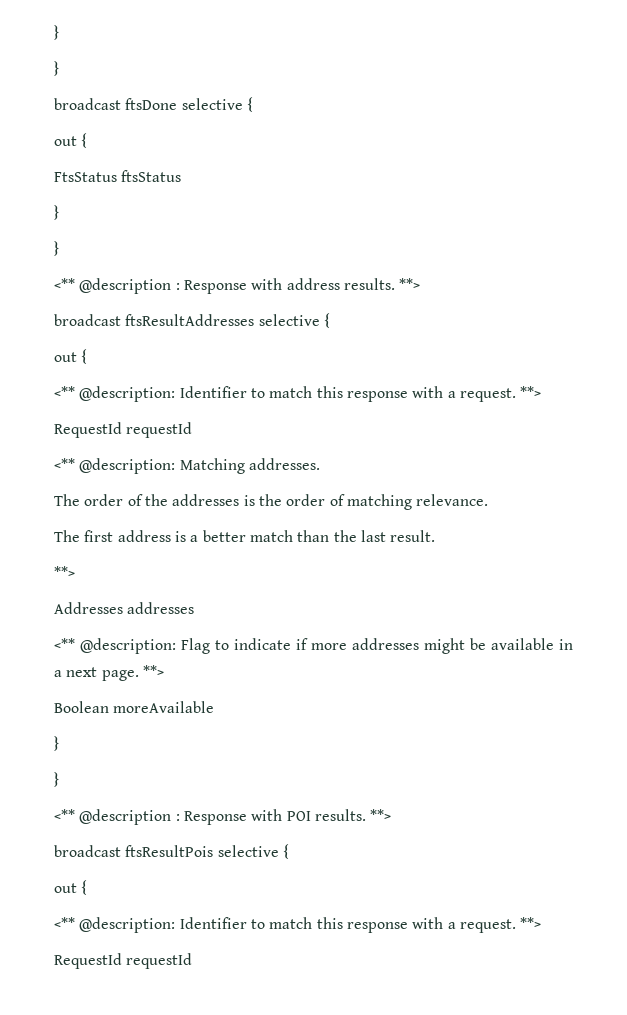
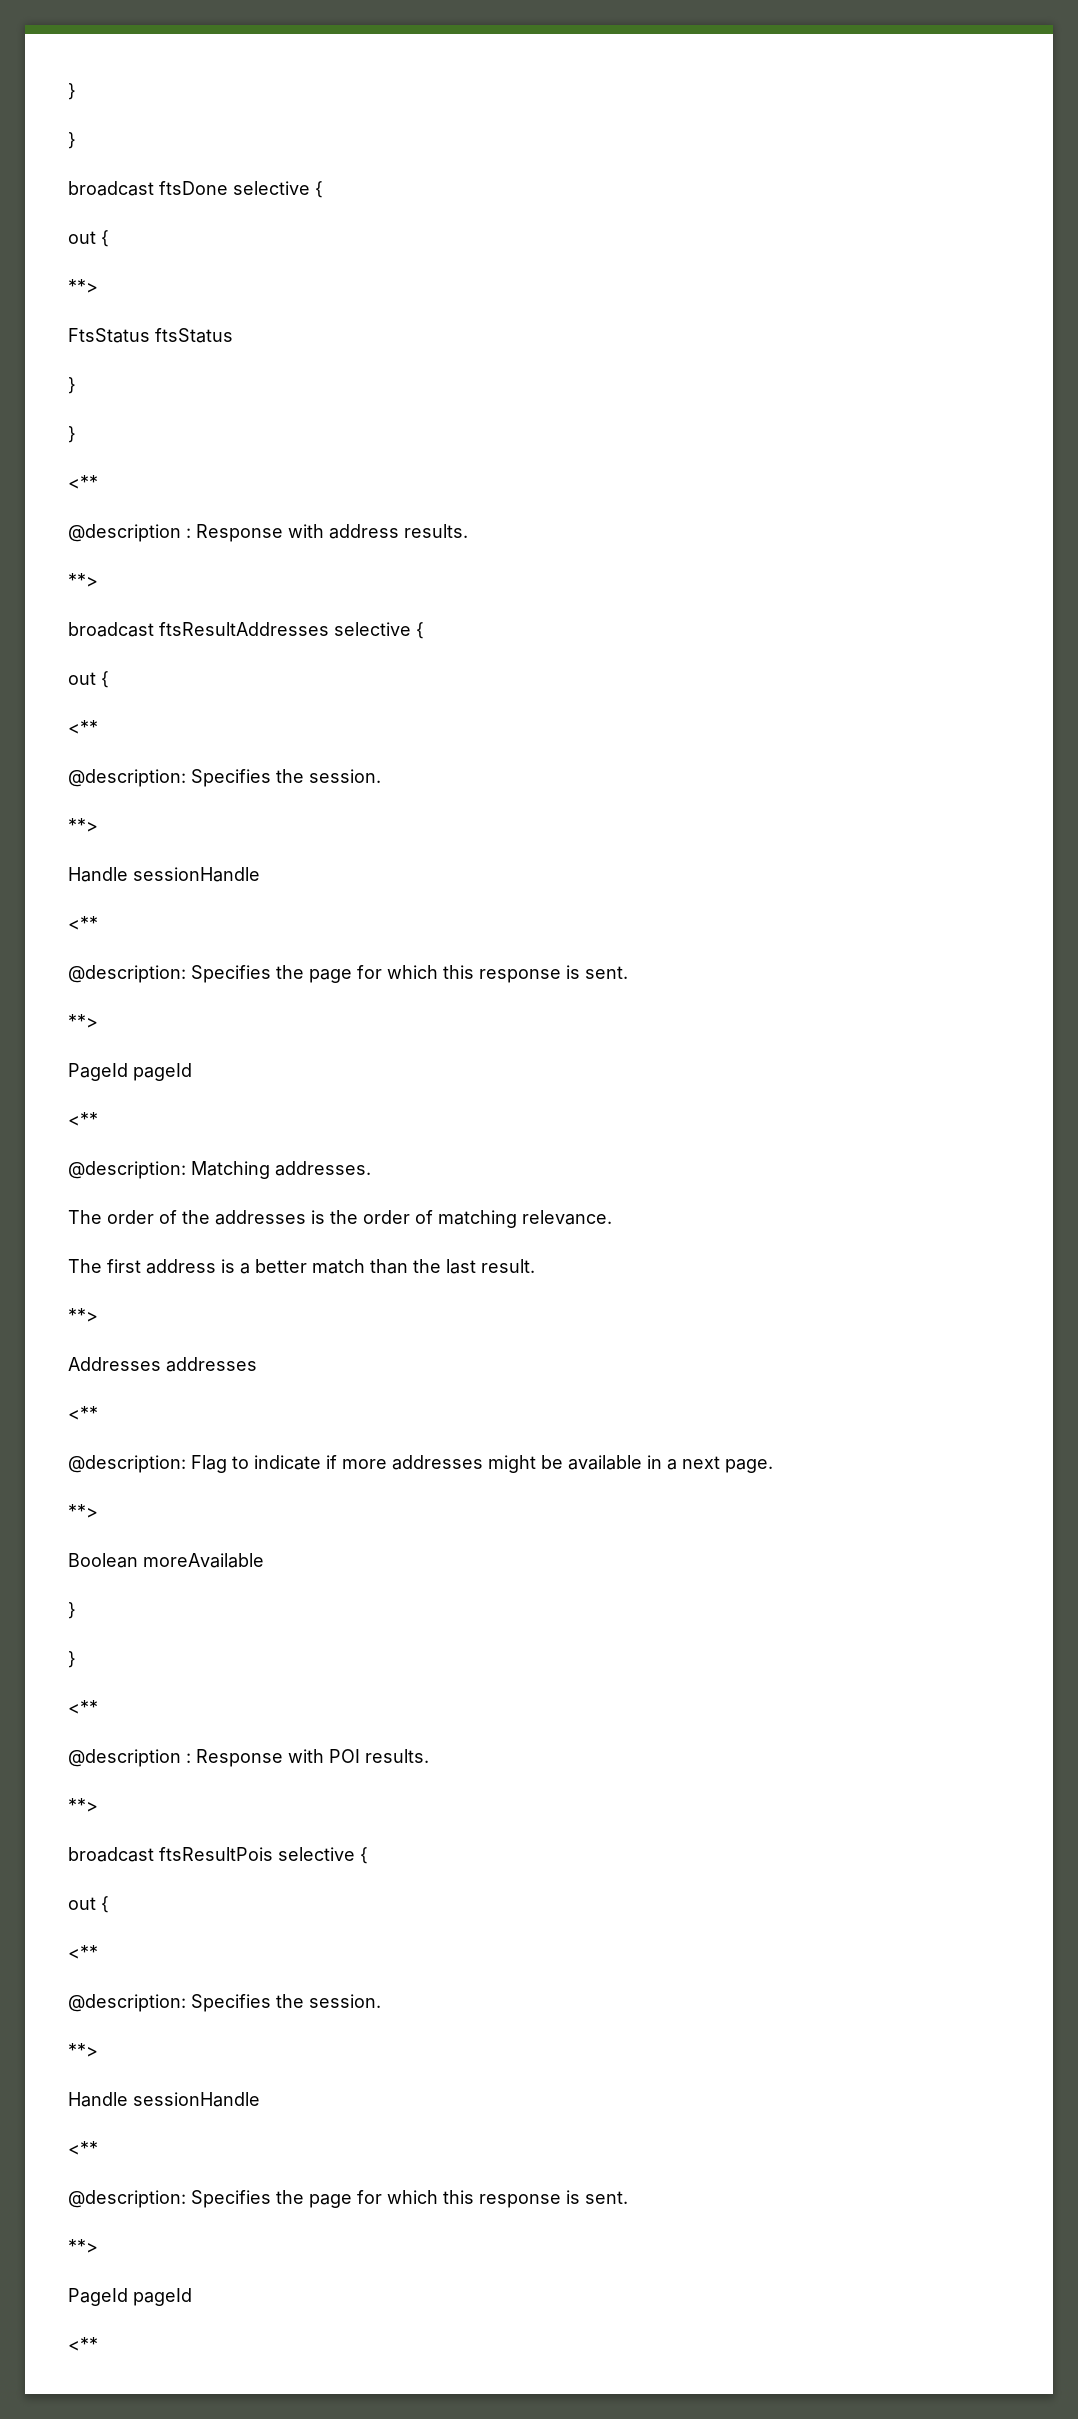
(88, 140) none -> [68,279,98,293] // **>
(75, 284) none -> (98, 482) //
(395, 284) none -> (468, 531) //
[79,386,542,402] [54,422,193,438] [54,458,75,470] @description: Identifier to match this response with a request. **> // RequestId requestId // <** -> [68,769,381,787] [68,818,98,832] [68,867,260,882] [68,916,98,930] [68,965,628,983] [68,1014,98,1028] [68,1063,192,1081] [68,1112,98,1126] // @description: Specifies the session. // **> // Handle sessionHandle // <** // @description: Specifies the page for which this response is sent. // **> // PageId pageId // <** //
(75, 644) none -> (98, 1413) //
(139, 675) none -> (773, 1466) //
(75, 815) none -> (98, 1707) //
(366, 815) none -> (429, 1756) //
[79,917,542,933] [54,953,193,969] @description: Identifier to match this response with a request. **> // RequestId requestId -> [68,1994,381,2012] [68,2043,98,2057] [68,2092,260,2107] [68,2141,98,2155] [68,2190,628,2208] [68,2239,98,2253] [68,2288,192,2306] [68,2337,98,2351] // @description: Specifies the session. // **> // Handle sessionHandle // <** // @description: Specifies the page for which this response is sent. // **> // PageId pageId // <**

